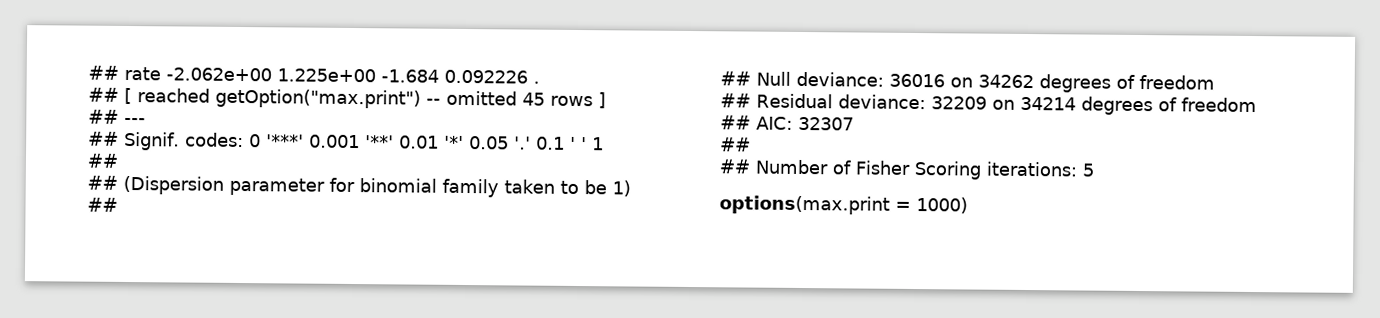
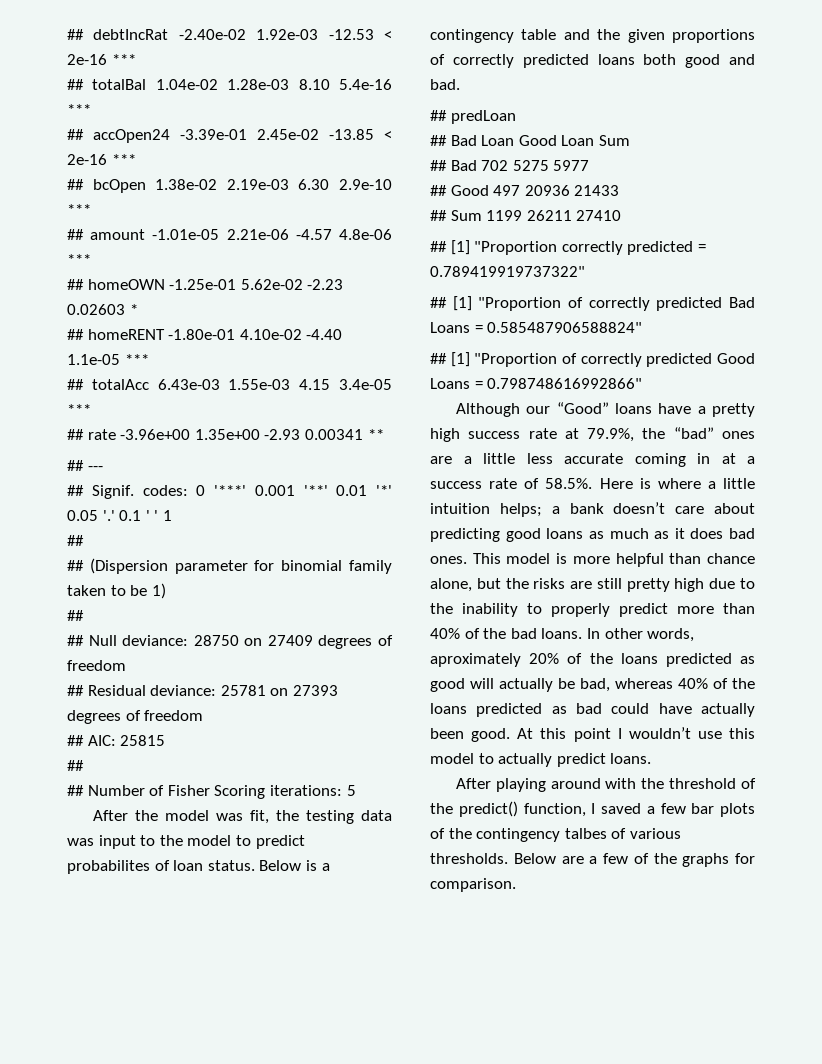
[88,65,540,84] [88,87,606,109] ## rate -2.062e+00 1.225e+00 -1.684 0.092226 . // ## [ reached getOption("max.print") -- omitted 45 rows ] -> [67,29,392,40] [67,54,136,65] [67,79,392,90] [67,104,91,115] [67,129,392,143] [67,154,136,165] [67,179,392,193] [67,204,91,215] [67,229,392,240] [67,254,91,265] [67,279,344,290] [67,304,138,315] [67,329,343,340] [67,354,149,365] [67,379,392,390] [67,404,91,415] [67,429,384,440] ## debtIncRat -2.40e-02 1.92e-03 -12.53 < 2e-16 *** // ## totalBal 1.04e-02 1.28e-03 8.10 5.4e-16 *** // ## accOpen24 -3.39e-01 2.45e-02 -13.85 < 2e-16 *** // ## bcOpen 1.38e-02 2.19e-03 6.30 2.9e-10 *** // ## amount -1.01e-05 2.21e-06 -4.57 4.8e-06 *** // ## homeOWN -1.25e-01 5.62e-02 -2.23 0.02603 * // ## homeRENT -1.80e-01 4.10e-02 -4.40 1.1e-05 *** // ## totalAcc 6.43e-03 1.55e-03 4.15 3.4e-05 *** // ## rate -3.96e+00 1.35e+00 -2.93 0.00341 **
[889,73,1034,89] 36016 on 34262 -> [193,635,313,646] 28750 on 27409
[930,96,1076,111] 32209 on 34214 -> [220,685,338,696] 25781 on 27393
[798,116,854,131] 32307 -> [120,735,166,746] 25815
[719,195,968,215] options(max.print = 1000) -> [92,810,392,824] [67,835,305,849] [67,860,330,874] [430,29,755,43] [430,54,755,68] [430,79,460,90] [430,110,516,124] [430,135,630,146] [430,160,590,171] [430,185,620,196] [430,210,622,221] [430,240,706,255] [430,266,585,277] [430,296,755,311] [430,322,643,333] [430,352,755,367] [430,378,643,389] [455,402,755,417] [430,427,755,442] [430,453,755,467] [430,478,755,489] [430,502,755,517] [430,528,755,542] [430,553,755,567] [430,578,755,592] [430,603,755,617] [430,628,695,642] [430,653,755,667] [430,678,755,692] [430,703,755,717] [430,727,755,742] [430,753,652,767] [455,778,756,792] [430,801,755,817] [430,828,681,842] [430,853,755,867] [430,878,516,892] After the model was fit, the testing data was input to the model to predict probabilites of loan status. Below is a contingency table and the given proportions of correctly predicted loans both good and bad. // ## predLoan // ## Bad Loan Good Loan Sum // ## Bad 702 5275 5977 // ## Good 497 20936 21433 // ## Sum 1199 26211 27410 // ## [1] "Proportion correctly predicted = 0.789419919737322" // ## [1] "Proportion of correctly predicted Bad Loans = 0.585487906588824" // ## [1] "Proportion of correctly predicted Good Loans = 0.798748616992866" // Although our “Good” loans have a pretty high success rate at 79.9%, the “bad” ones are a little less accurate coming in at a success rate of 58.5%. Here is where a little intuition helps; a bank doesn’t care about predicting good loans as much as it does bad ones. This model is more helpful than chance alone, but the risks are still pretty high due to the inability to properly predict more than 40% of the bad loans. In other words, aproximately 20% of the loans predicted as good will actually be bad, whereas 40% of the loans predicted as bad could have actually been good. At this point I wouldn’t use this model to actually predict loans. // After playing around with the threshold of the predict() function, I saved a few bar plots of the contingency talbes of various thresholds. Below are a few of the graphs for comparison.

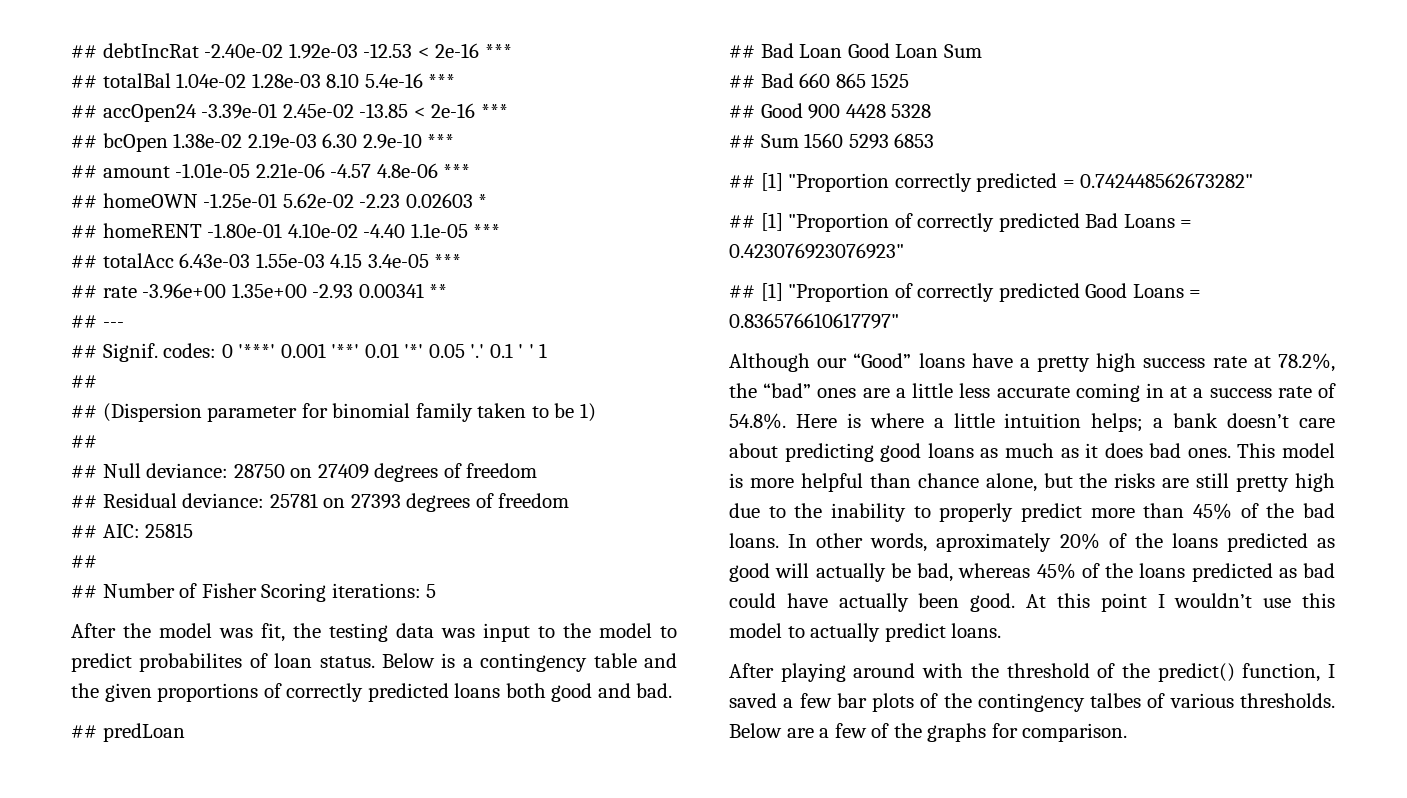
[481,160,590,171] 702 5275 5977 -> [799,73,910,88] 660 865 1525
[493,185,620,196] 497 20936 21433 -> [808,104,932,119] 900 4428 5328
[486,210,622,221] 1199 26211 27410 -> [804,133,935,149] 1560 5293 6853
[430,266,585,277] 0.789419919737322" -> [1080,173,1254,188] 0.742448562673282"
[487,322,643,333] 0.585487906588824" -> [729,243,904,259] 0.423076923076923"
[487,378,643,389] 0.798748616992866" -> [729,313,899,329] 0.836576610617797"
[587,428,635,442] 79.9%, -> [1278,353,1335,372] 78.2%,
[545,478,593,489] 58.5%. -> [729,413,786,430] 54.8%.
[430,628,460,639] 40% -> [1193,503,1232,520] 45%
[678,678,708,689] 40% -> [1036,563,1076,580] 45%

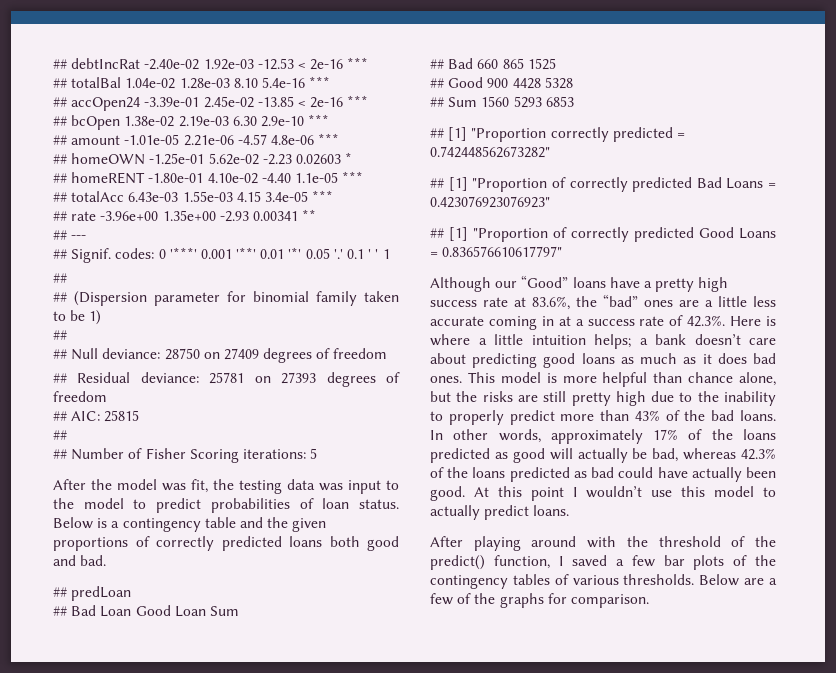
[139,653,243,672] probabilites -> [210,498,290,513] probabilities
[1278,353,1335,372] 78.2%, -> [532,296,570,310] 83.6%,
[729,413,786,430] 54.8%. -> [687,315,726,327] 42.3%.
[1193,503,1232,520] 45% -> [634,410,660,421] 43%
[936,533,1100,552] aproximately 20% -> [550,429,679,444] approximately 17%
[1036,563,1076,580] 45% -> [741,448,776,460] 42.3%
[1090,693,1142,708] talbes -> [512,574,550,585] tables

